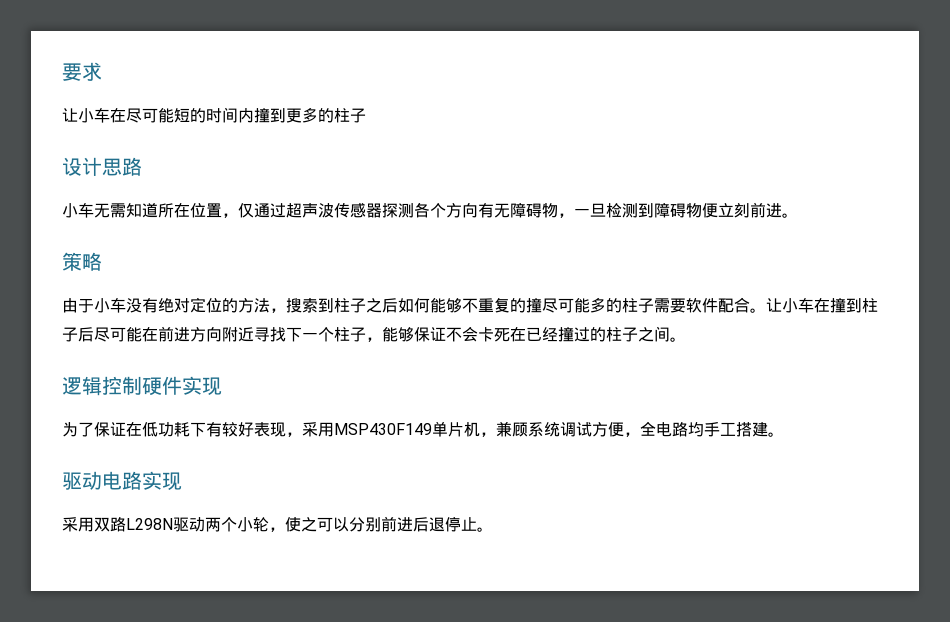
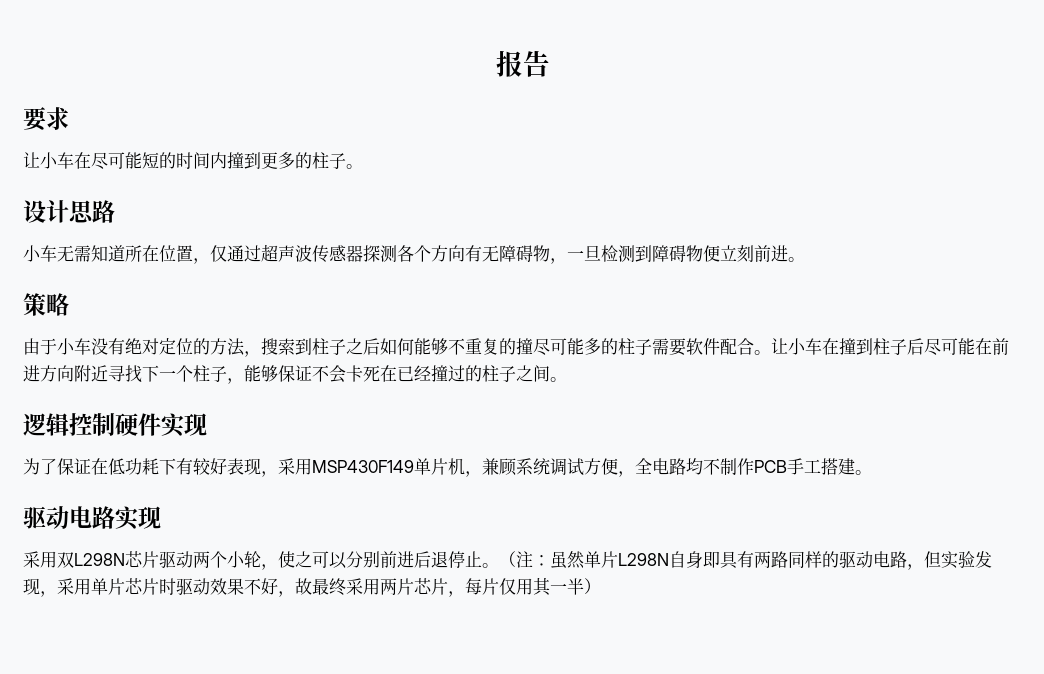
(62, 72) none -> [495,50,550,77] 报告 //
(366, 115) none -> [346,164,363,169] 。
(704, 429) none -> [703,458,787,475] 不制作PCB
[110,517,173,532] 路L298N -> [74,551,159,568] L298N芯片
(493, 529) none -> [499,551,992,570] [23,577,601,597] （注：虽然单片L298N自身即具有两路同样的驱动电路，但实验发现，采用单片芯片时驱动效果不好，故最终采用两片芯片，每片仅用其一半）

